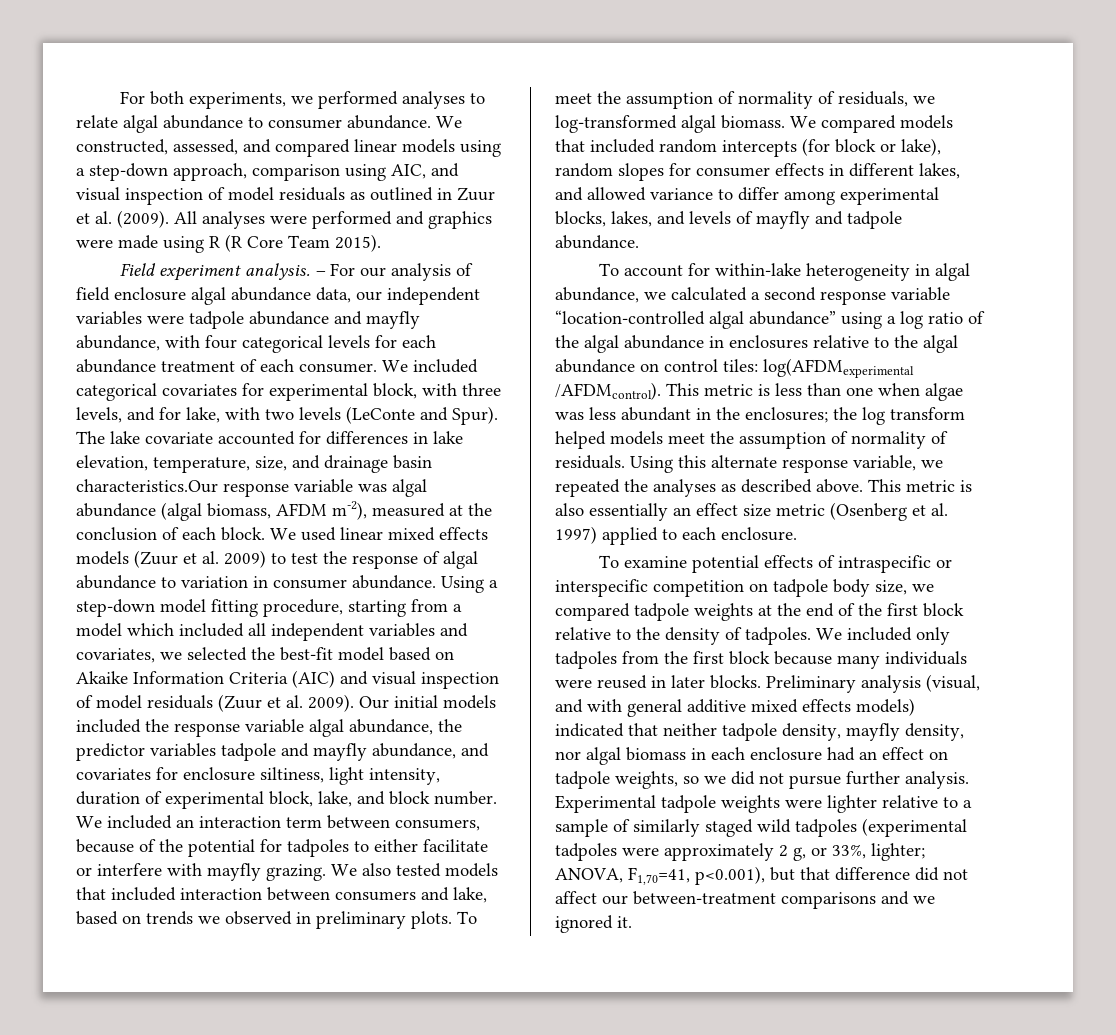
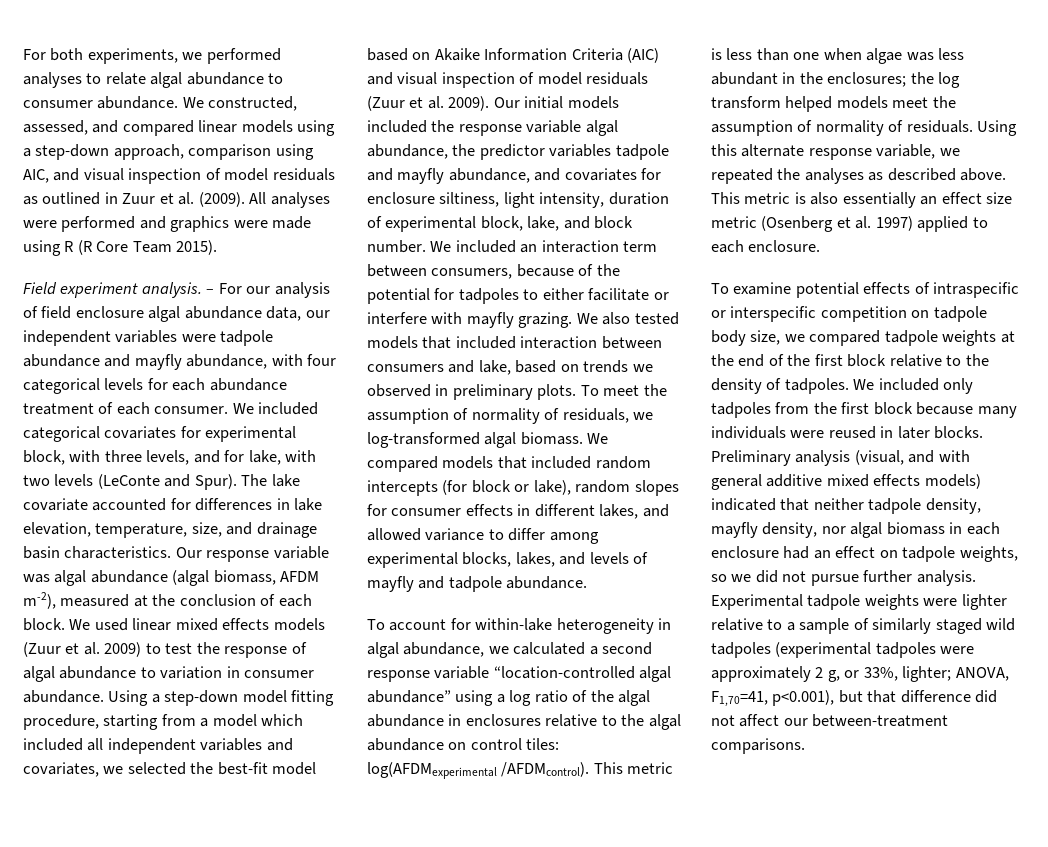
[76,479,218,493] characteristics.Our -> [64,546,202,559] characteristics. Our
[781,891,935,909] [555,915,632,933] comparisons and we ignored it. -> [711,738,805,754] comparisons.

